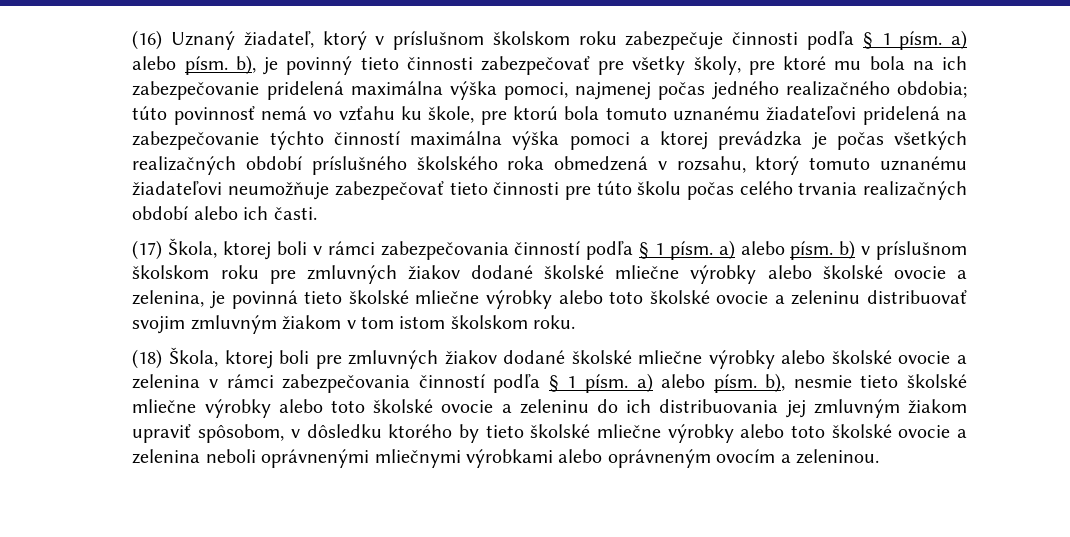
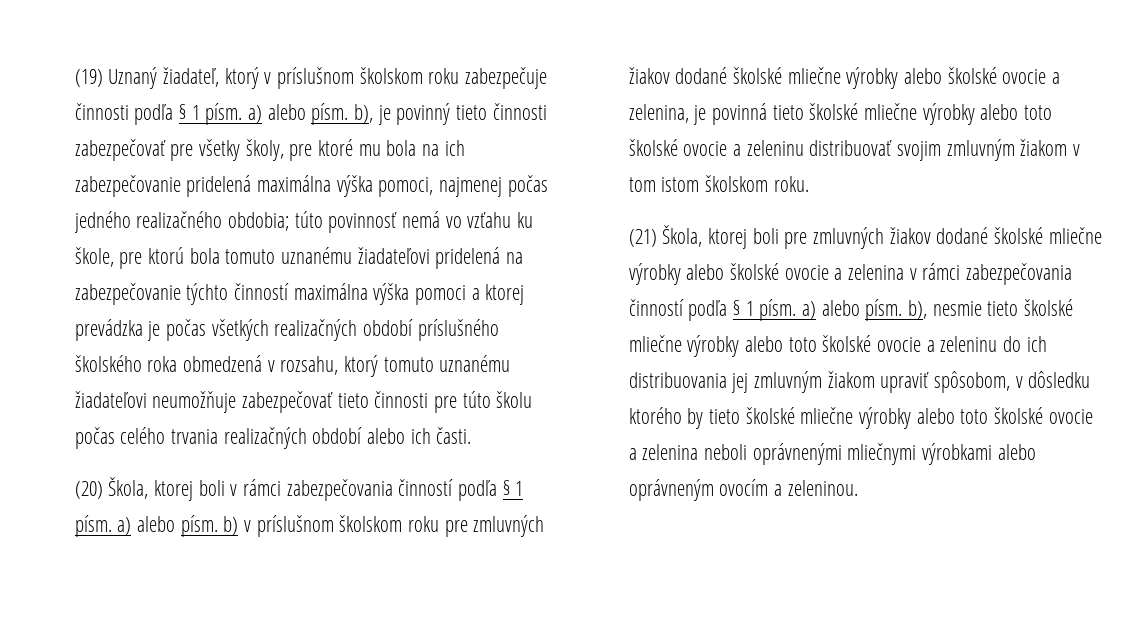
[132,30,163,50] (16) -> [74,69,103,87] (19)
[132,240,163,260] (17) -> [74,481,103,499] (20)
[132,349,163,369] (18) -> [628,229,657,247] (21)

